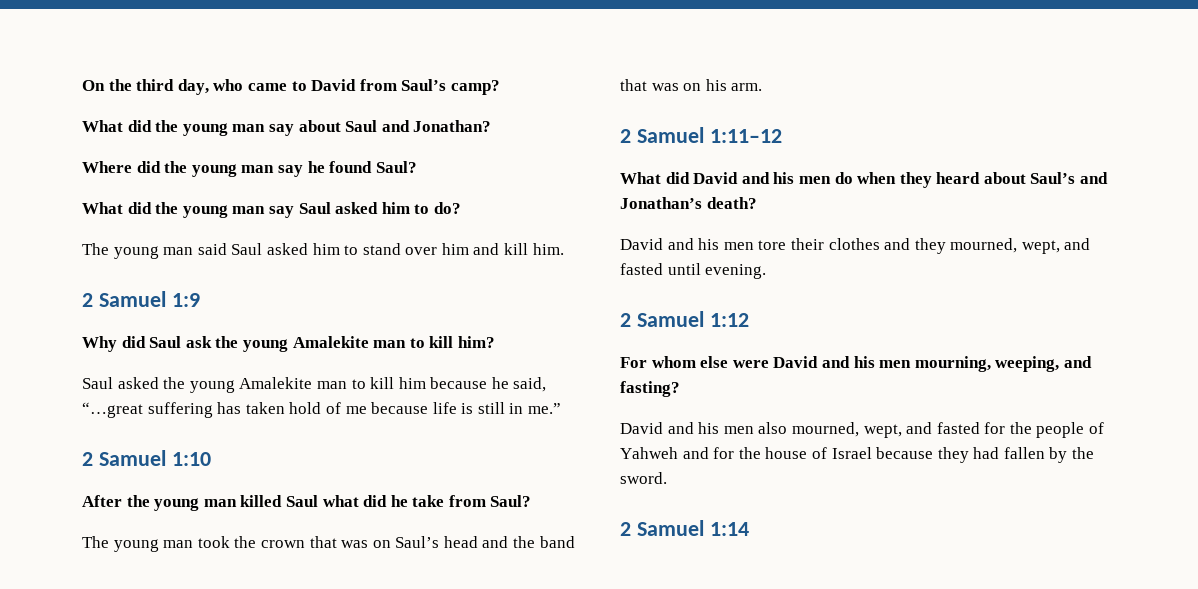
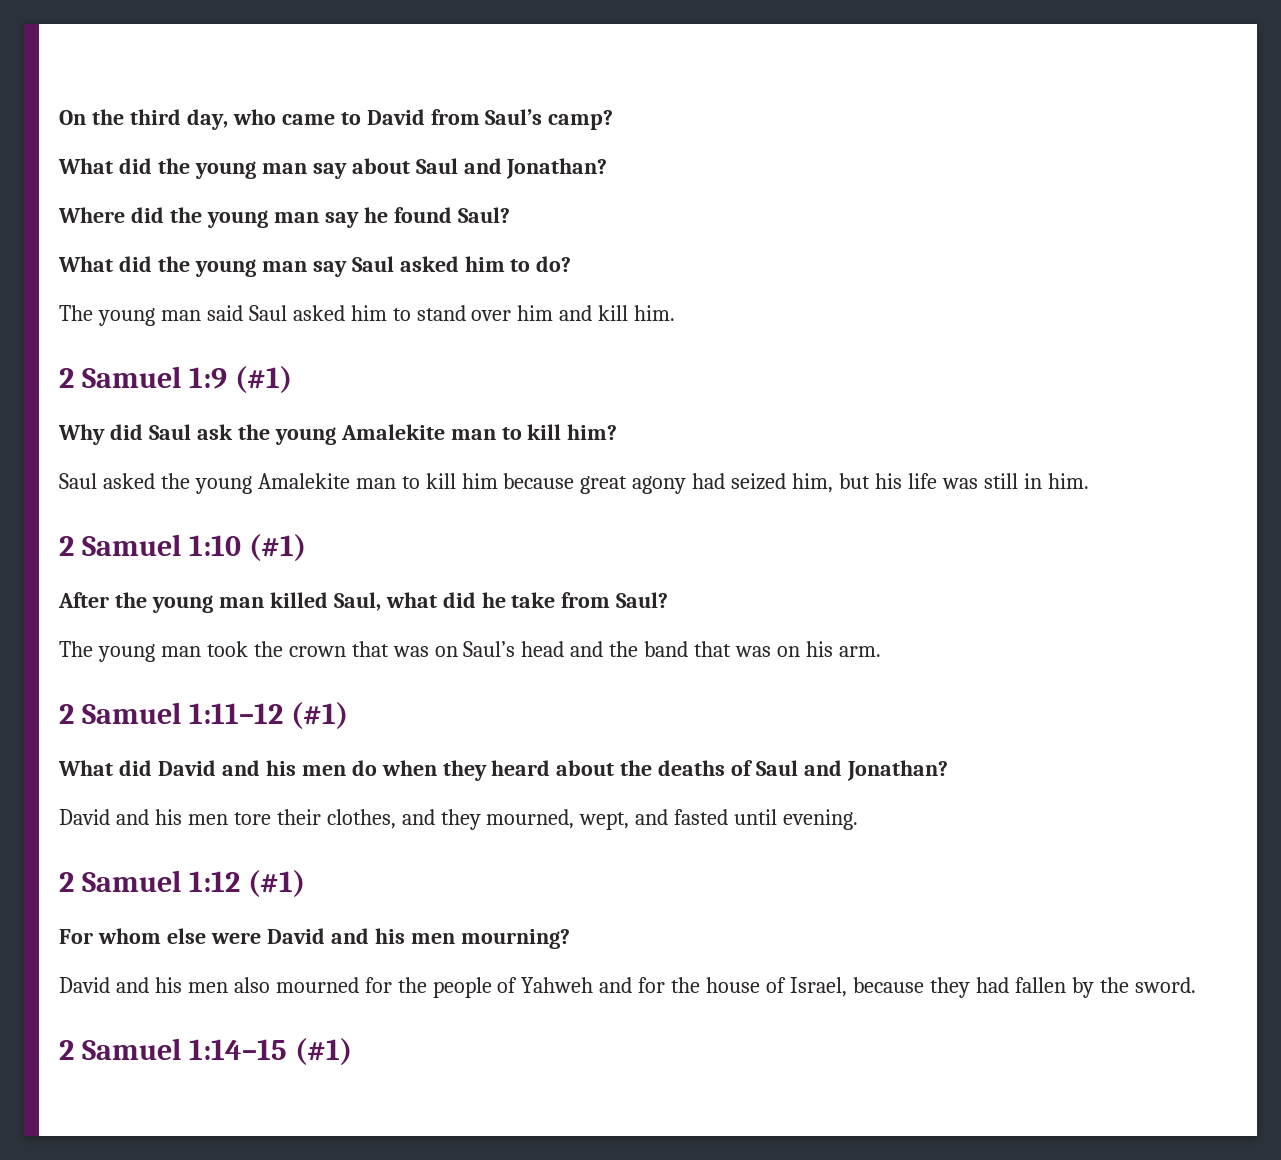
(200, 300) none -> [234,366,292,393] (#1)
[491,377,547,392] [82,402,474,418] he said, “…great suffering has taken hold of me because life is -> [580,473,978,494] great agony had seized him, but his life was
[528,403,562,414] me.” -> [1047,473,1089,489] him.
(211, 459) none -> [248,534,306,561] (#1)
[285,495,318,507] Saul -> [333,592,381,611] Saul,
(782, 136) none -> [290,702,348,729] (#1)
[1030,172,1109,184] [620,197,757,209] Saul’s and Jonathan’s death? -> [620,760,949,781] the deaths of Saul and Jonathan?
[828,238,880,250] clothes -> [326,809,396,829] clothes,
(749, 320) none -> [247,870,305,897] (#1)
[914,356,1092,372] [620,381,680,397] mourning, weeping, and fasting? -> [460,929,570,949] mourning?
[791,422,980,438] mourned, wept, and fasted -> [275,977,359,993] mourned
[831,447,872,459] Israel -> [790,977,848,997] Israel,
[709,522,749,536] 1:14 -> [188,1038,352,1065] 1:14–15 (#1)

